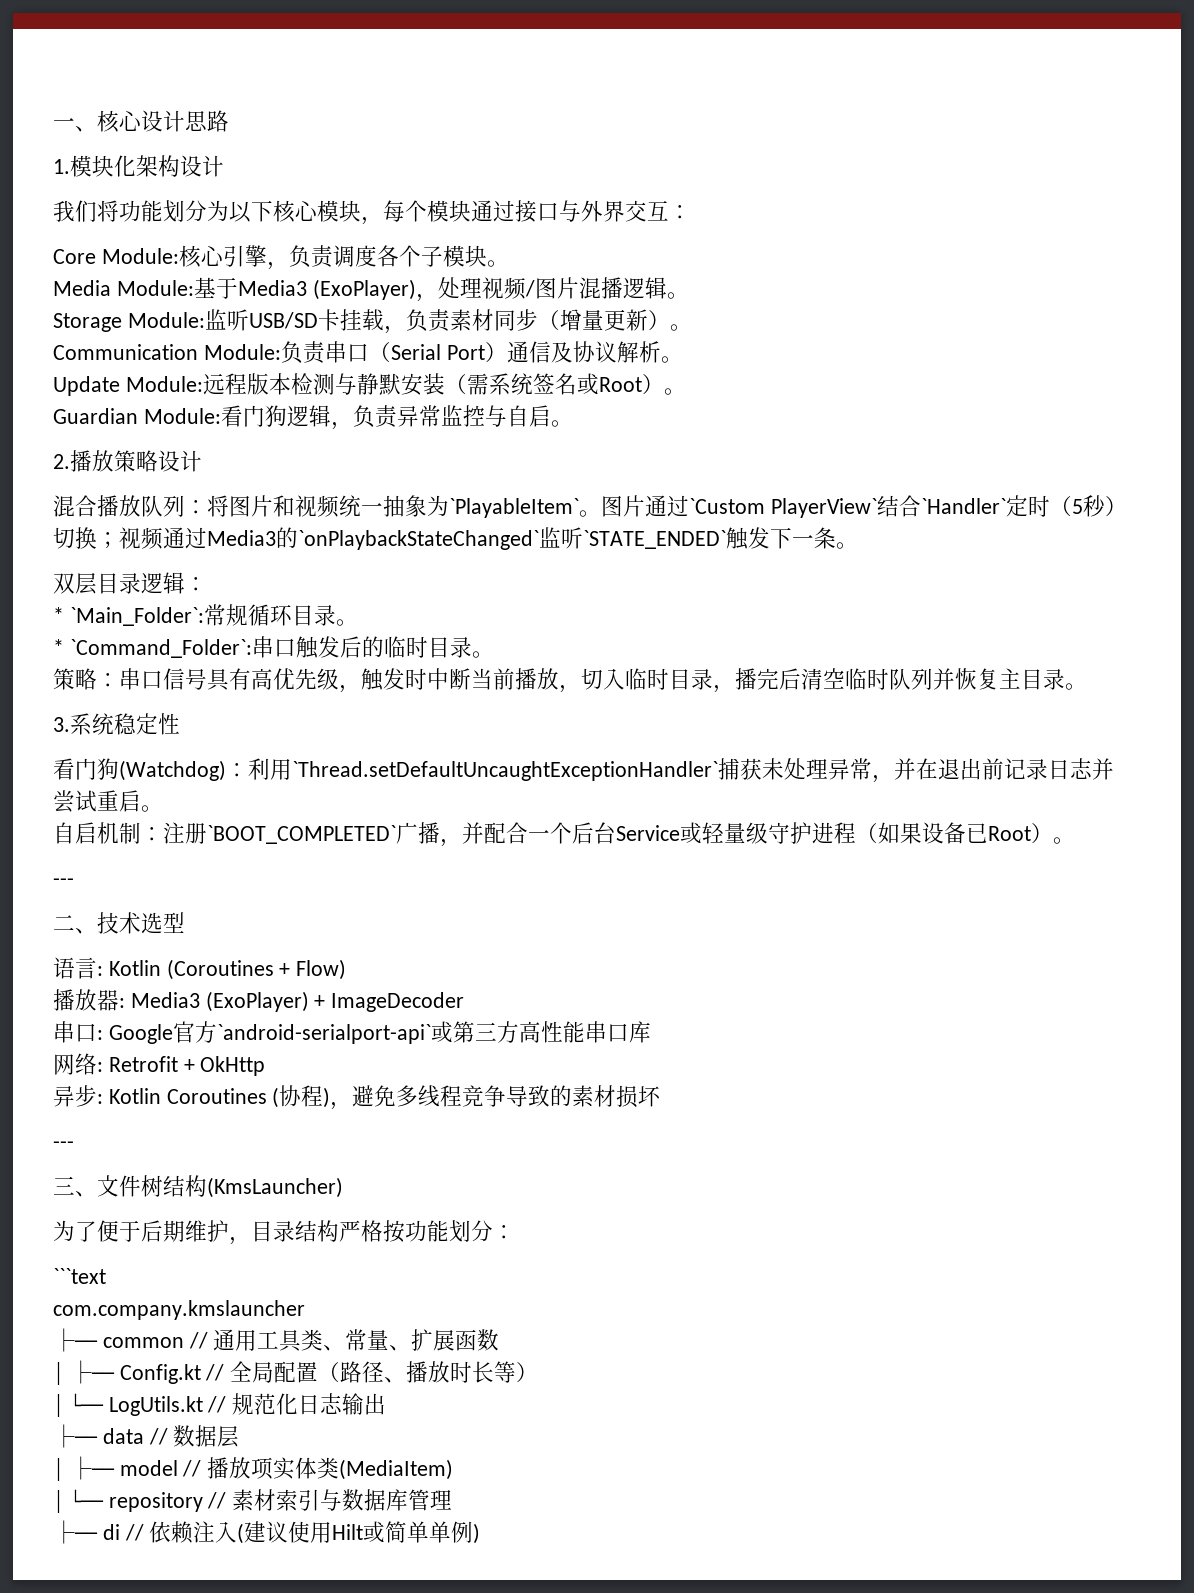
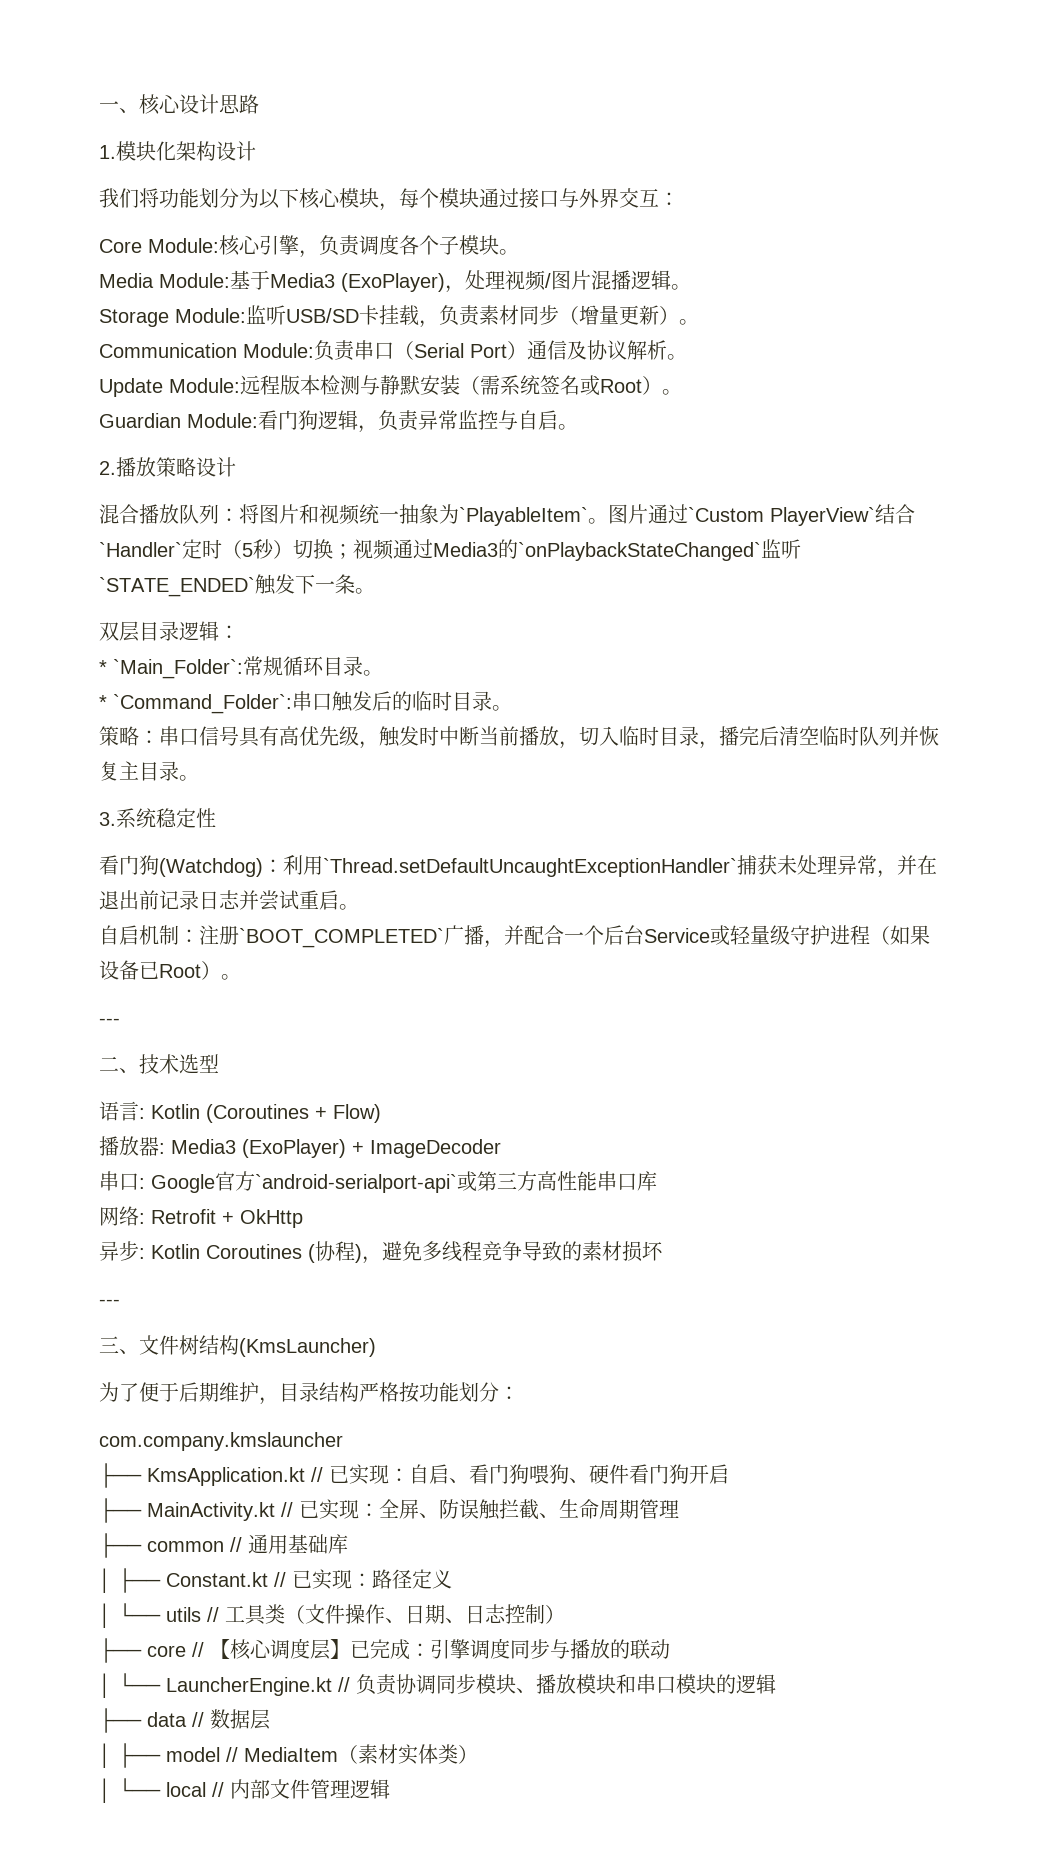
[53,1268,106,1284] [53,1300,305,1320] [53,1328,500,1352] [53,1360,539,1385] [53,1393,387,1417] ```text // com.company.kmslauncher // ├── common // 通用工具类、常量、扩展函数 // │ ├── Config.kt // 全局配置（路径、播放时长等） // │ └── LogUtils.kt // 规范化日志输出 -> [99,1432,343,1451] [99,1463,729,1488] [99,1498,679,1523] [99,1533,348,1558] [99,1568,452,1593] [99,1603,565,1628] [99,1638,670,1663] [99,1673,776,1698] com.company.kmslauncher // ├── KmsApplication.kt // 已实现：自启、看门狗喂狗、硬件看门狗开启 // ├── MainActivity.kt // 已实现：全屏、防误触拦截、生命周期管理 // ├── common // 通用基础库 // │ ├── Constant.kt // 已实现：路径定义 // │ └── utils // 工具类（文件操作、日期、日志控制） // ├── core // 【核心调度层】已完成：引擎调度同步与播放的联动 // │ └── LauncherEngine.kt // 负责协调同步模块、播放模块和串口模块的逻辑
[207,1457,454,1480] [53,1489,453,1513] [53,1520,481,1544] 播放项实体类(MediaItem) // │ └── repository // 素材索引与数据库管理 // ├── di // 依赖注入(建议使用Hilt或简单单例) -> [244,1744,478,1765] [99,1778,390,1803] MediaItem（素材实体类） // │ └── local // 内部文件管理逻辑

